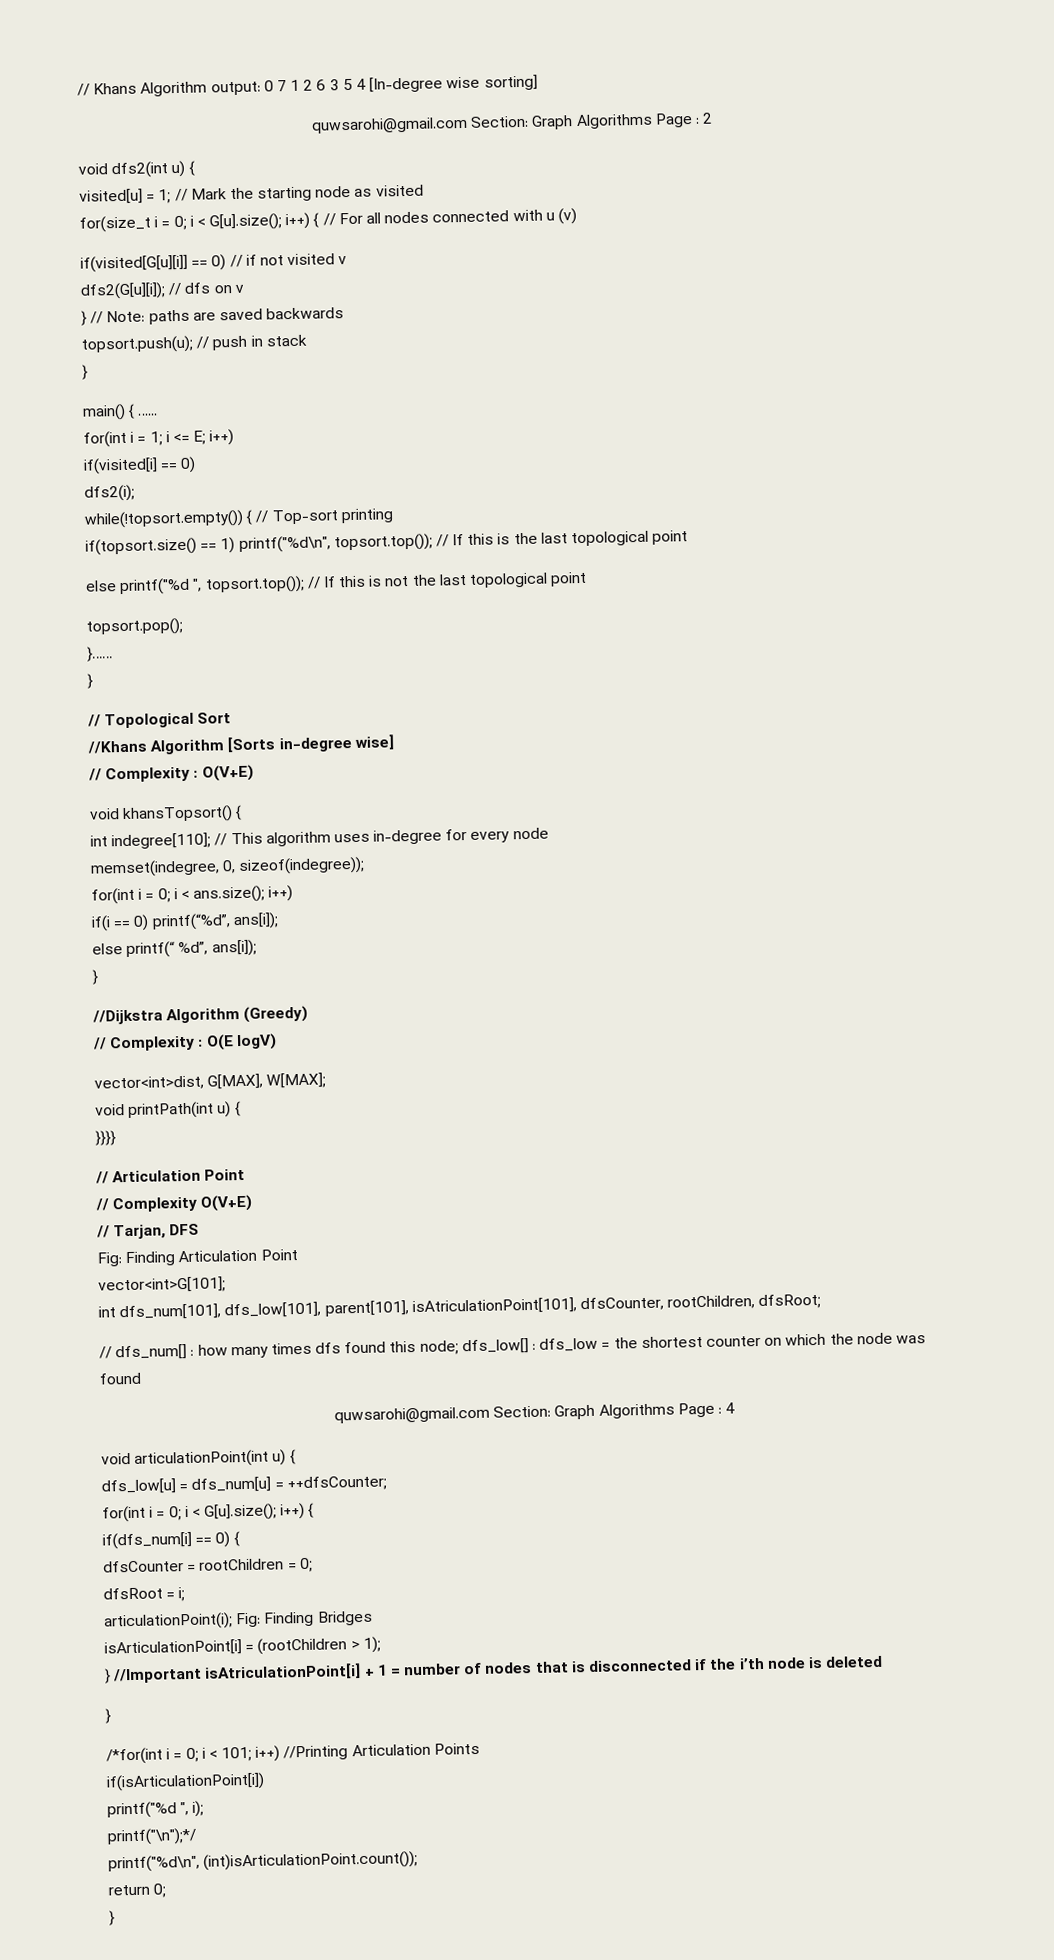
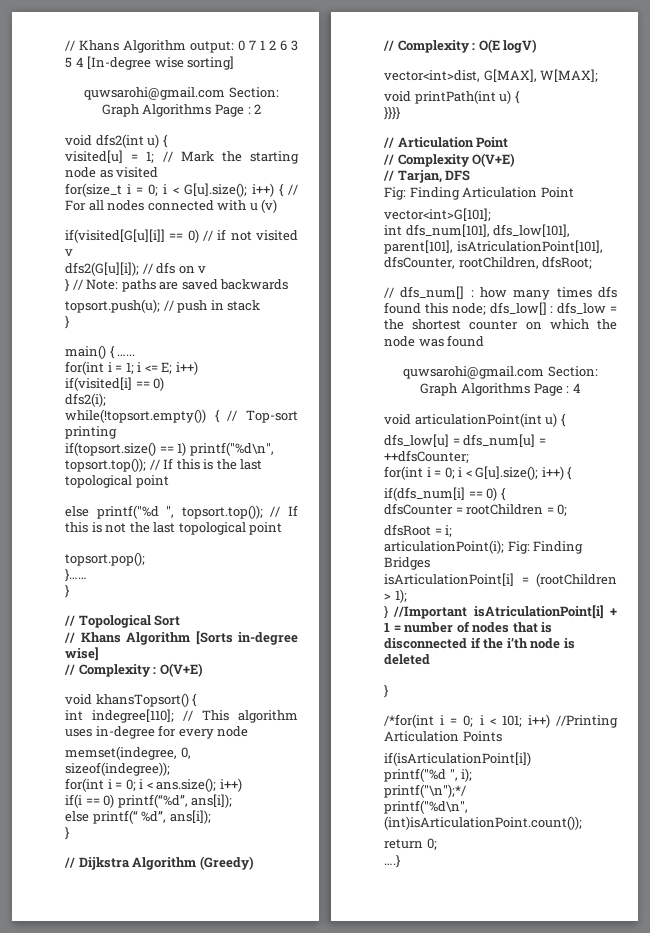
[87,740,147,754] //Khans -> [64,632,121,643] // Khans
[92,1009,163,1025] //Dijkstra -> [64,857,130,870] // Dijkstra
[109,1910,115,1926] } -> [384,854,401,868] ….}

